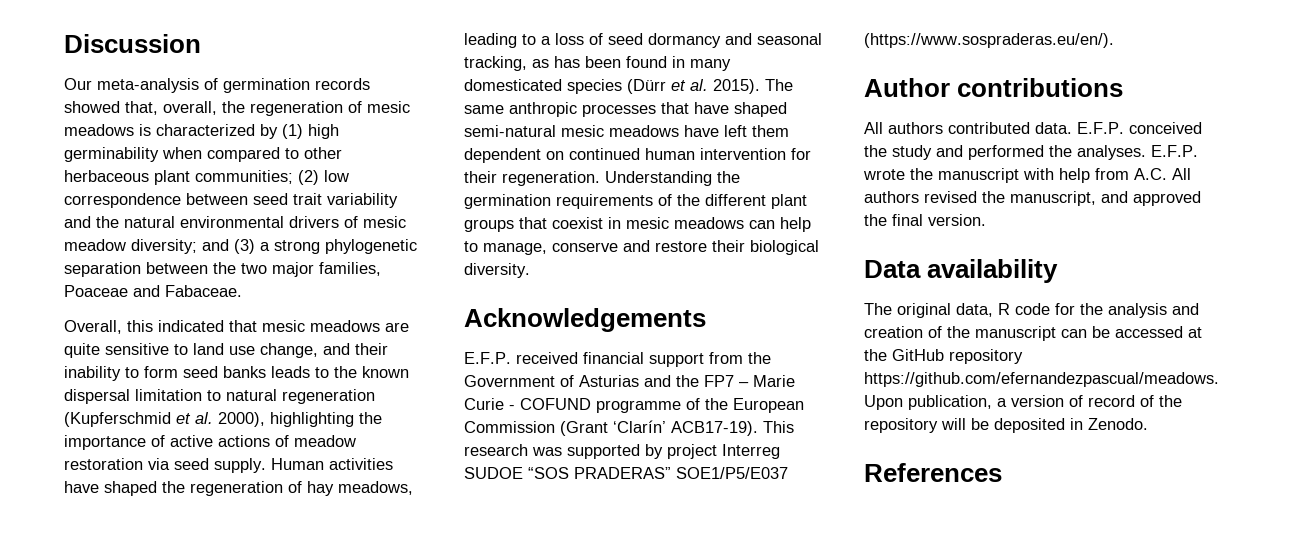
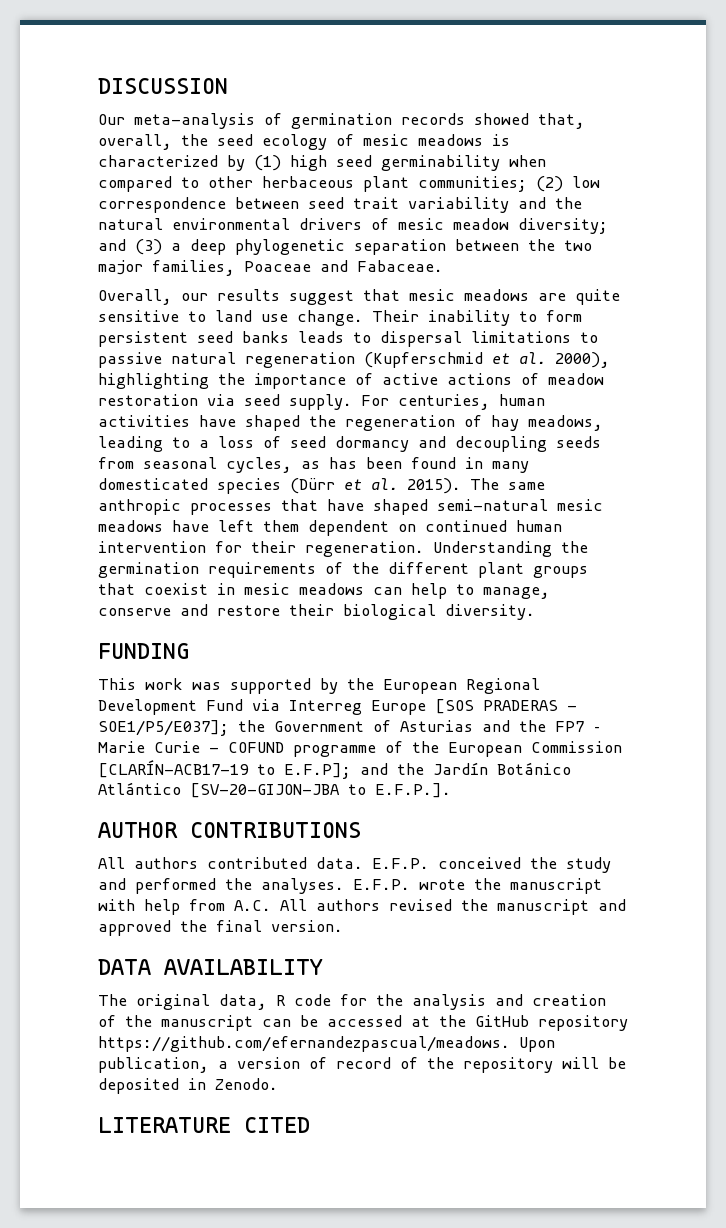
[64,34,201,53] Discussion -> [98,78,228,94] DISCUSSION
[250,101,343,116] regeneration -> [217,134,327,150] seed ecology
(339, 131) none -> [336,155,372,167] seed
[274,240,320,254] strong -> [190,239,226,255] deep
[127,320,224,332] this indicated -> [181,289,354,305] our results suggest
[260,343,388,358] change, and their -> [297,310,419,326] change. Their
(178, 372) none -> [98,331,188,347] persistent
[334,366,409,378] [64,389,221,404] the known dispersal limitation to -> [380,331,598,347] [98,352,162,368] dispersal limitations to passive
[271,458,324,470] Human -> [361,394,545,410] For centuries, human
[757,33,822,45] [464,56,527,71] seasonal tracking, -> [455,436,601,452] [98,457,292,473] decoupling seeds from seasonal cycles,
[464,308,706,332] [464,352,743,367] Acknowledgements // E.F.P. received financial support from -> [98,643,189,659] [98,678,540,694] [98,699,577,715] [98,720,229,736] FUNDING // This work was supported by the European Regional Development Fund via Interreg Europe [SOS PRADERAS - SOE1/P5/E037];
[560,420,794,436] [464,444,780,459] [464,467,788,479] [864,33,1114,48] [864,78,1124,97] (Grant ‘Clarín’ ACB17-19). This research was supported by project Interreg SUDOE “SOS PRADERAS” SOE1/P5/E037 (https://www.sospraderas.eu/en/). // Author contributions -> [98,760,571,779] [98,782,451,798] [98,822,361,838] [CLARÍN-ACB17-19 to E.F.P]; and the Jardín Botánico Atlántico [SV-20-GIJON-JBA to E.F.P.]. // AUTHOR CONTRIBUTIONS
[1010,191,1096,206] manuscript, -> [497,899,589,915] manuscript
[864,259,1059,283] Data availability -> [98,959,323,975] DATA AVAILABILITY
[864,463,1002,482] References -> [98,1117,310,1133] LITERATURE CITED

